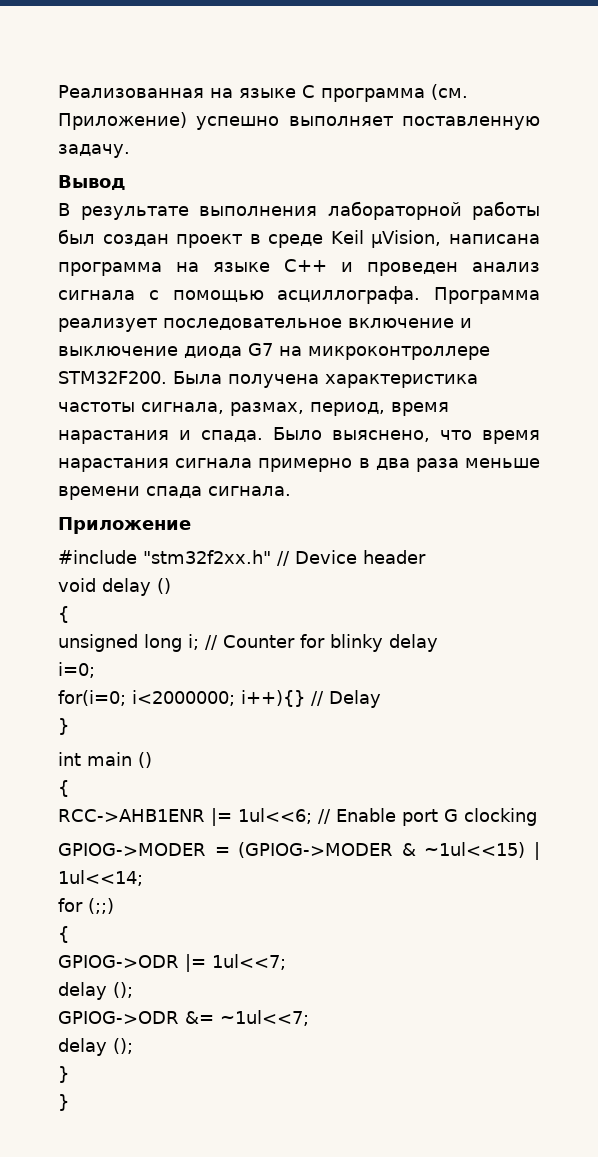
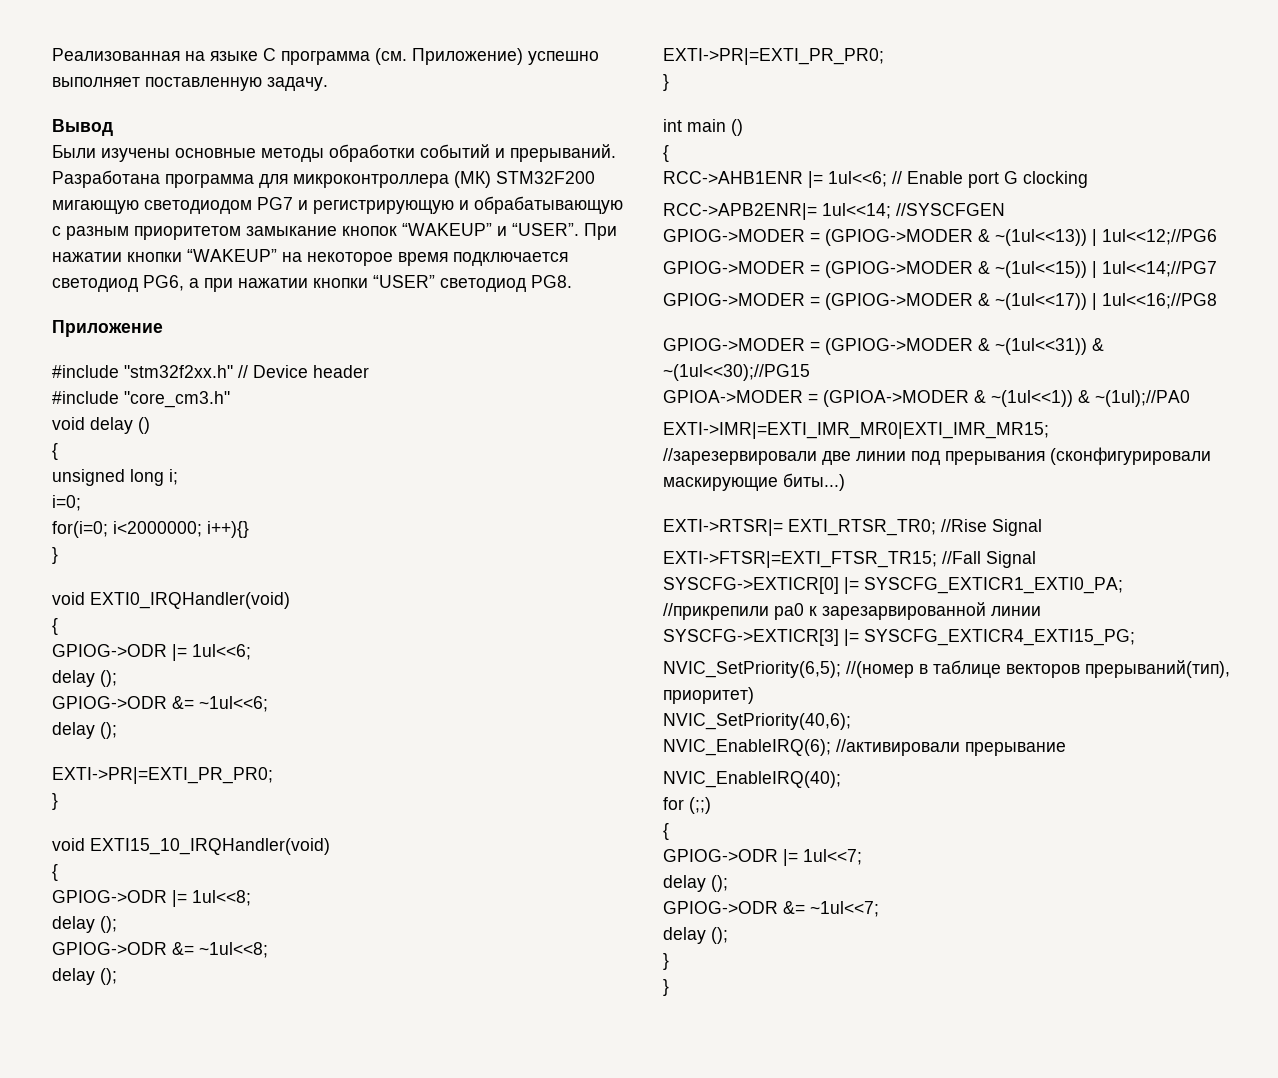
[58,201,540,220] [58,229,540,248] [58,259,540,276] [58,286,540,304] [58,318,472,332] [58,343,490,360] [58,371,478,388] [58,402,449,416] [58,427,540,444] [58,458,541,472] [58,486,291,500] В результате выполнения лабораторной работы был создан проект в среде Keil µVision, написана программа на языке C++ и проведен анализ сигнала с помощью асциллографа. Программа реализует последовательное включение и выключение диода G7 на микроконтроллере STM32F200. Была получена характеристика частоты сигнала, размах, период, время нарастания и спада. Было выяснено, что время нарастания сигнала примерно в два раза меньше времени спада сигнала. -> [52,144,616,162] [52,170,595,188] [52,196,623,214] [52,223,617,240] [52,249,568,266] [52,275,572,292] Были изучены основные методы обработки событий и прерываний. Разработана программа для микроконтроллера (МК) STM32F200 мигающую светодиодом PG7 и регистрирующую и обрабатывающую с разным приоритетом замыкание кнопок “WAKEUP” и “USER”. При нажатии кнопки “WAKEUP” на некоторое время подключается светодиод PG6, а при нажатии кнопки “USER” светодиод PG8.
(426, 557) none -> [52,391,230,408] // #include "core_cm3.h"
[205,634,438,652] // Counter for blinky delay -> (178, 477) none
[311,690,381,708] // Delay -> [52,547,58,564] [52,592,290,609] [52,618,58,635] [52,644,251,661] [52,670,117,687] [52,696,268,712] [52,722,117,739] [52,767,273,784] [52,793,58,810] [52,838,330,855] [52,864,58,881] [52,890,251,907] [52,916,117,933] [52,942,268,958] [52,968,117,985] [663,48,884,65] // } // void EXTI0_IRQHandler(void) // { // GPIOG->ODR |= 1ul<<6; // delay (); // GPIOG->ODR &= ~1ul<<6; // delay (); // EXTI->PR|=EXTI_PR_PR0; // } // void EXTI15_10_IRQHandler(void) // { // GPIOG->ODR |= 1ul<<8; // delay (); // GPIOG->ODR &= ~1ul<<8; // delay (); // EXTI->PR|=EXTI_PR_PR0;
[58,842,540,860] [58,870,143,886] // GPIOG->MODER = (GPIOG->MODER & ~1ul<<15) | 1ul<<14; -> [663,203,1005,220] [663,229,1217,246] [663,261,1217,278] [663,293,1217,310] [663,338,1104,355] [663,364,810,381] [663,390,1190,407] [663,422,1049,439] [663,447,1211,465] [663,473,845,491] [663,519,1042,536] [663,551,1036,568] [663,577,1123,594] [663,602,1041,620] [663,629,1135,646] [663,660,1230,678] [663,687,754,704] [663,713,851,730] [663,739,1066,756] [663,771,841,788] // RCC->APB2ENR|= 1ul<<14; //SYSCFGEN // GPIOG->MODER = (GPIOG->MODER & ~(1ul<<13)) | 1ul<<12;//PG6 // GPIOG->MODER = (GPIOG->MODER & ~(1ul<<15)) | 1ul<<14;//PG7 // GPIOG->MODER = (GPIOG->MODER & ~(1ul<<17)) | 1ul<<16;//PG8 // GPIOG->MODER = (GPIOG->MODER & ~(1ul<<31)) & ~(1ul<<30);//PG15 // GPIOA->MODER = (GPIOA->MODER & ~(1ul<<1)) & ~(1ul);//PA0 // EXTI->IMR|=EXTI_IMR_MR0|EXTI_IMR_MR15; // //зарезервировали две линии под прерывания (сконфигурировали маскирующие биты...) // EXTI->RTSR|= EXTI_RTSR_TR0; //Rise Signal // EXTI->FTSR|=EXTI_FTSR_TR15; //Fall Signal // SYSCFG->EXTICR[0] |= SYSCFG_EXTICR1_EXTI0_PA; // //прикрепили pa0 к зарезарвированной линии // SYSCFG->EXTICR[3] |= SYSCFG_EXTICR4_EXTI15_PG; // NVIC_SetPriority(6,5); //(номер в таблице векторов прерываний(тип), приоритет) // NVIC_SetPriority(40,6); // NVIC_EnableIRQ(6); //активировали прерывание // NVIC_EnableIRQ(40);

